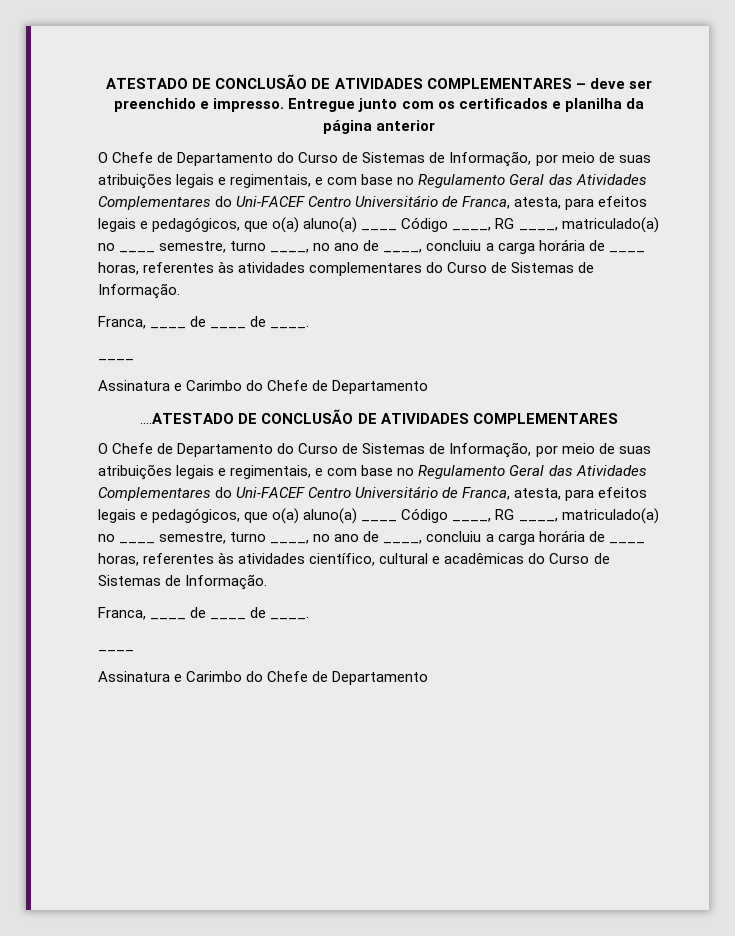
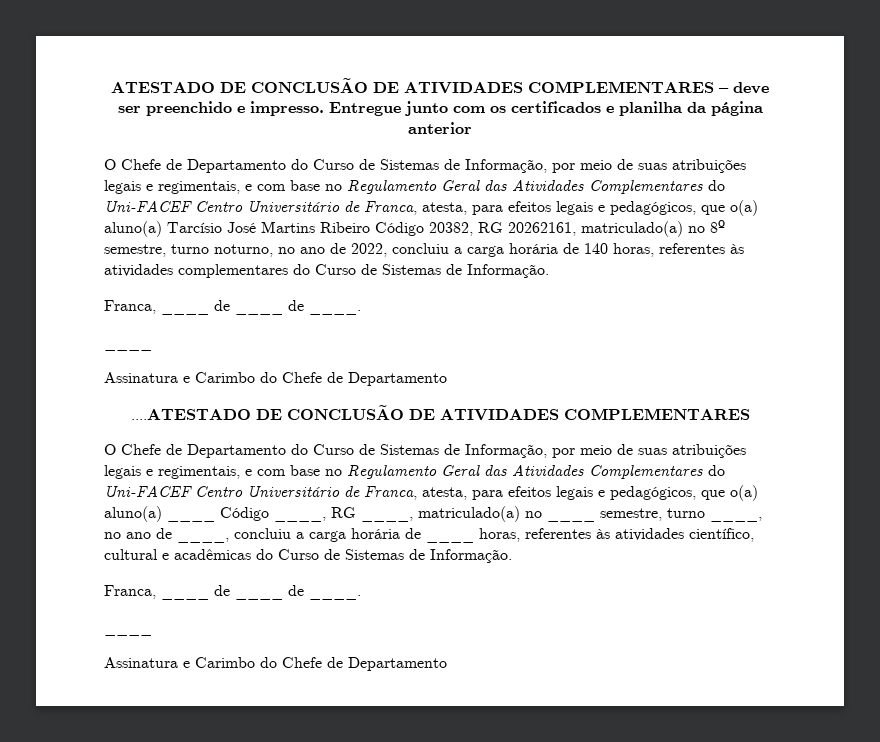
[361,217,659,233] [98,243,115,251] [119,239,605,254] [608,251,645,253] ____ Código ____, RG ____, matriculado(a) no ____ semestre, turno ____, no ano de ____, concluiu a carga horária de ____ -> [167,220,725,237] [104,243,608,257] Tarcísio José Martins Ribeiro Código 20382, RG 20262161, matriculado(a) no 8º semestre, turno noturno, no ano de 2022, concluiu a carga horária de 140

